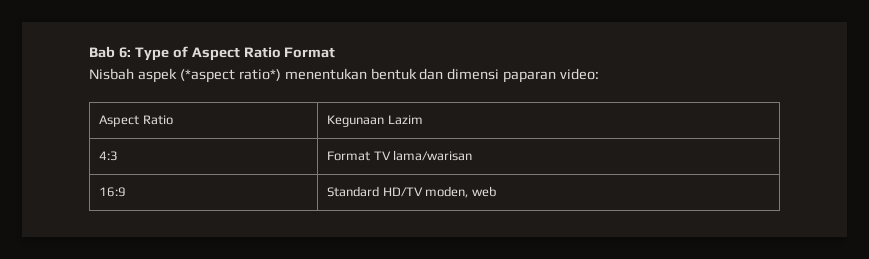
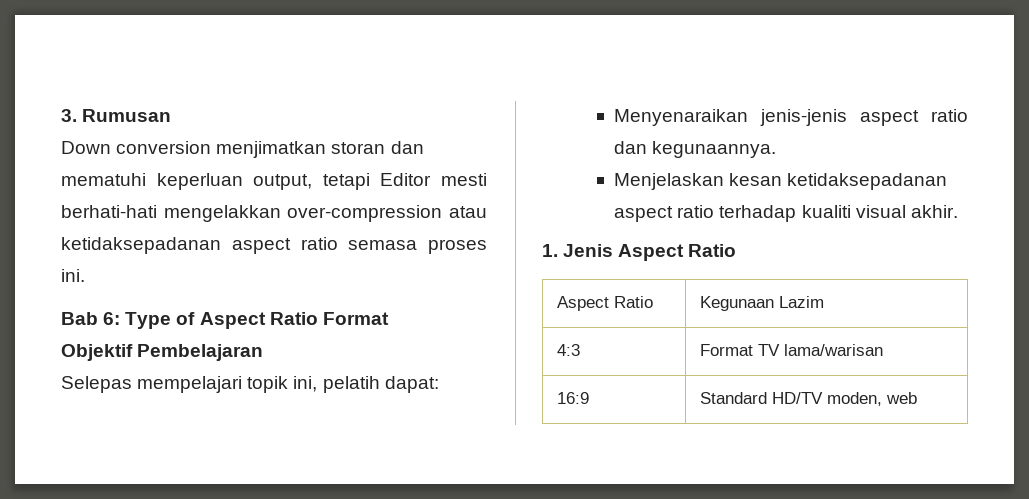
(89, 52) none -> [61,109,172,122] [61,141,424,158] [61,173,488,190] [61,205,488,222] [61,237,487,254] [61,269,85,282] 3. Rumusan // Down conversion menjimatkan storan dan mematuhi keperluan output, tetapi Editor mesti berhati-hati mengelakkan over-compression atau ketidaksepadanan aspect ratio semasa proses ini. //
[89,68,600,83] Nisbah aspek (*aspect ratio*) menentukan bentuk dan dimensi paparan video: -> [61,344,264,361] [61,376,439,393] [614,109,968,126] [614,141,777,158] [614,173,948,190] [614,205,958,222] [542,244,737,261] Objektif Pembelajaran // Selepas mempelajari topik ini, pelatih dapat: // Menyenaraikan jenis-jenis aspect ratio dan kegunaannya. // Menjelaskan kesan ketidaksepadanan aspect ratio terhadap kualiti visual akhir. // 1. Jenis Aspect Ratio

